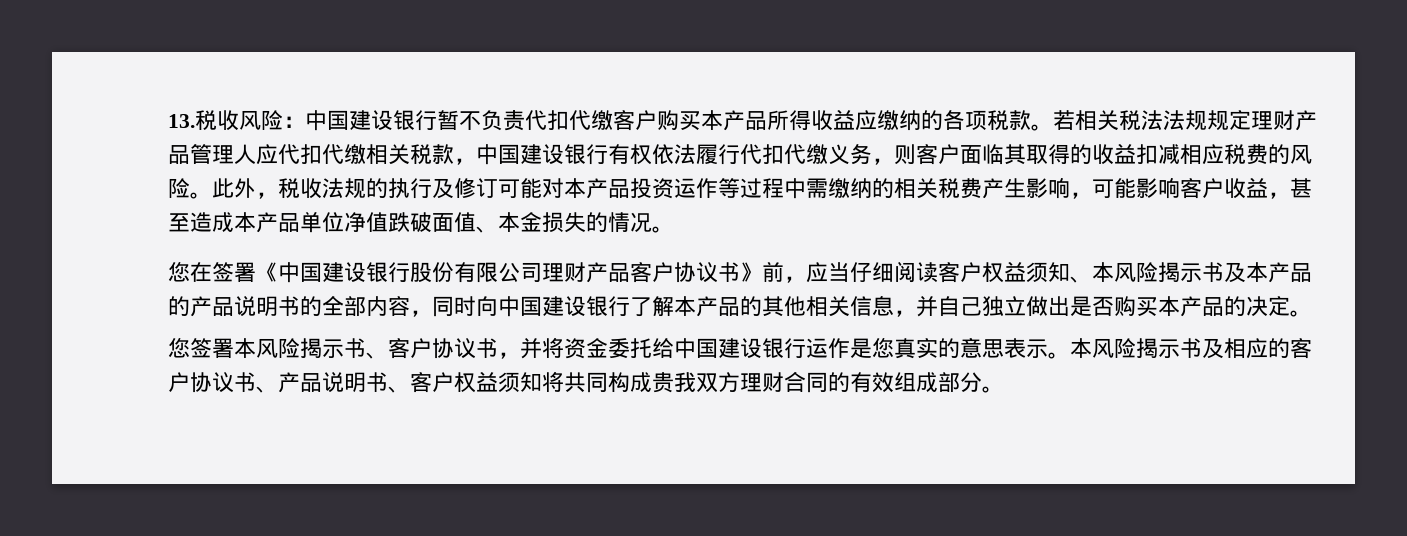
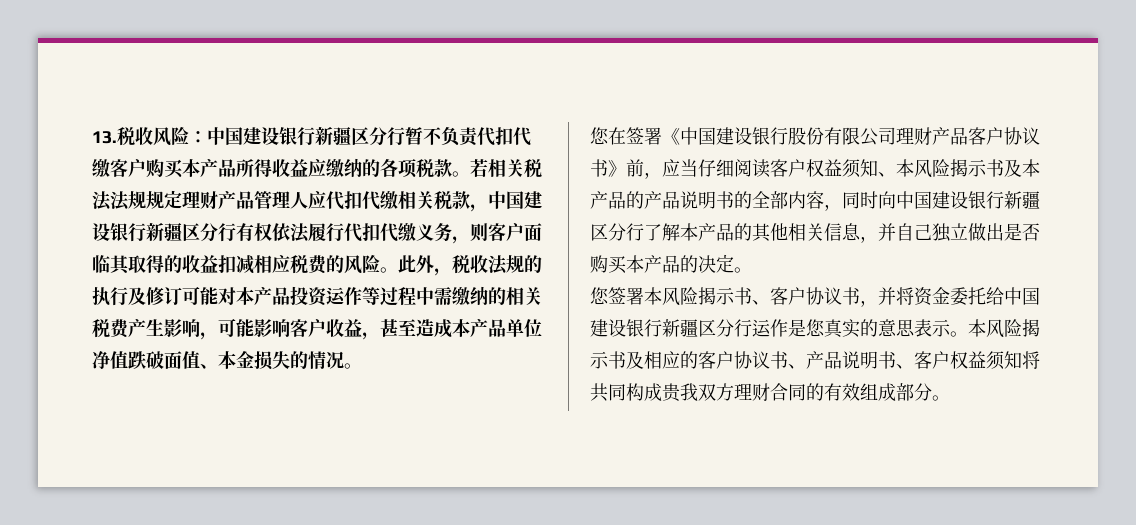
(437, 120) none -> [315,127,405,146] 新疆区分行
(608, 154) none -> [146,223,236,242] 新疆区分行
(630, 306) none -> [1004,191,1040,209] [590,223,644,241] 新疆区分行
(806, 348) none -> [662,319,752,337] 新疆区分行

